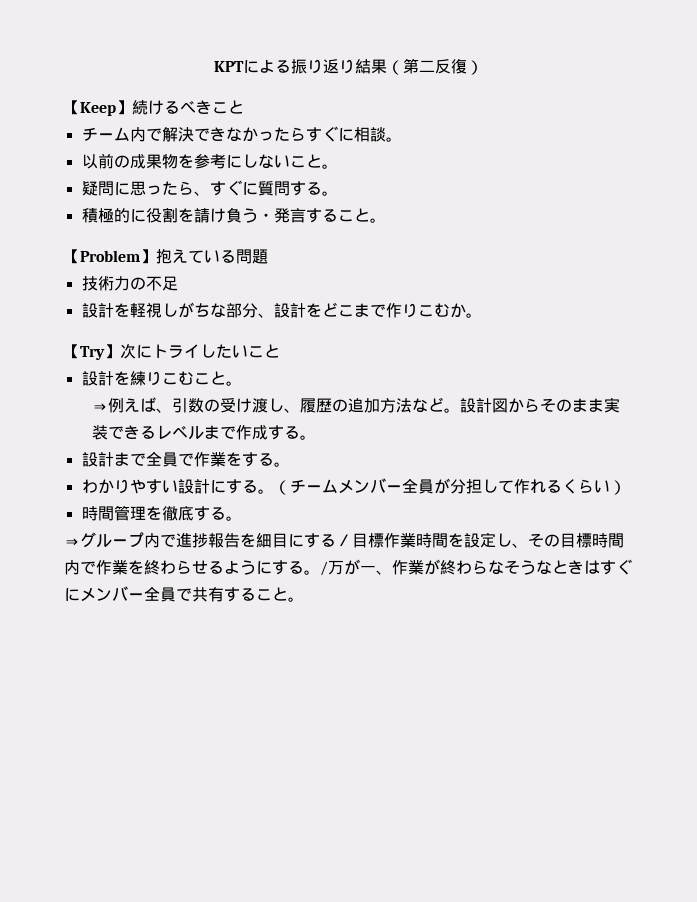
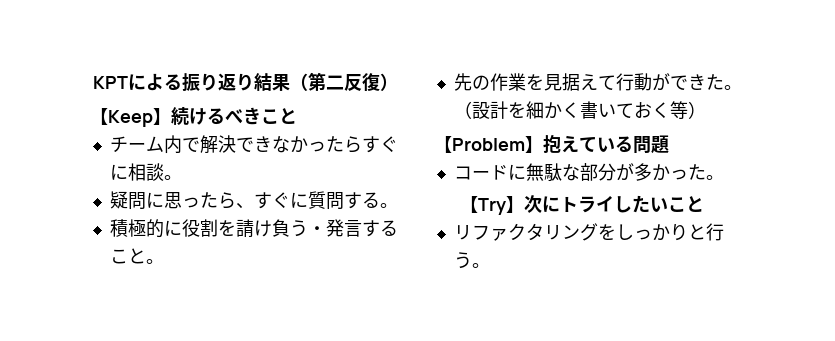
[81,153,338,169] // 以前の成果物を参考にしないこと。 -> (182, 177) none
(386, 220) none -> [453,73,742,91] [453,101,706,119] // 先の作業を見据えて行動ができた。（設計を細かく書いておく等）
[81,276,178,291] [81,302,466,318] 技術力の不足 // 設計を軽視しがちな部分、設計をどこまで作りこむか -> [453,163,706,182] コードに無駄な部分が多かった
[81,371,242,386] [92,397,621,413] [92,425,317,440] [81,451,290,467] [81,478,626,495] [81,505,242,521] [64,532,624,548] [64,559,632,576] [64,586,288,602] 設計を練りこむこと。 // ⇒例えば、引数の受け渡し、履歴の追加方法など。設計図からそのまま実装できるレベルまで作成する。 // 設計まで全員で作業をする。 // わかりやすい設計にする。（チームメンバー全員が分担して作れるくらい） // 時間管理を徹底する。 // ⇒グループ内で進捗報告を細目にする／目標作業時間を設定し、その目標時間内で作業を終わらせるようにする。/万が一、作業が終わらなそうなときはすぐにメンバー全員で共有すること -> [453,223,724,241] [453,252,472,269] リファクタリングをしっかりと行う

